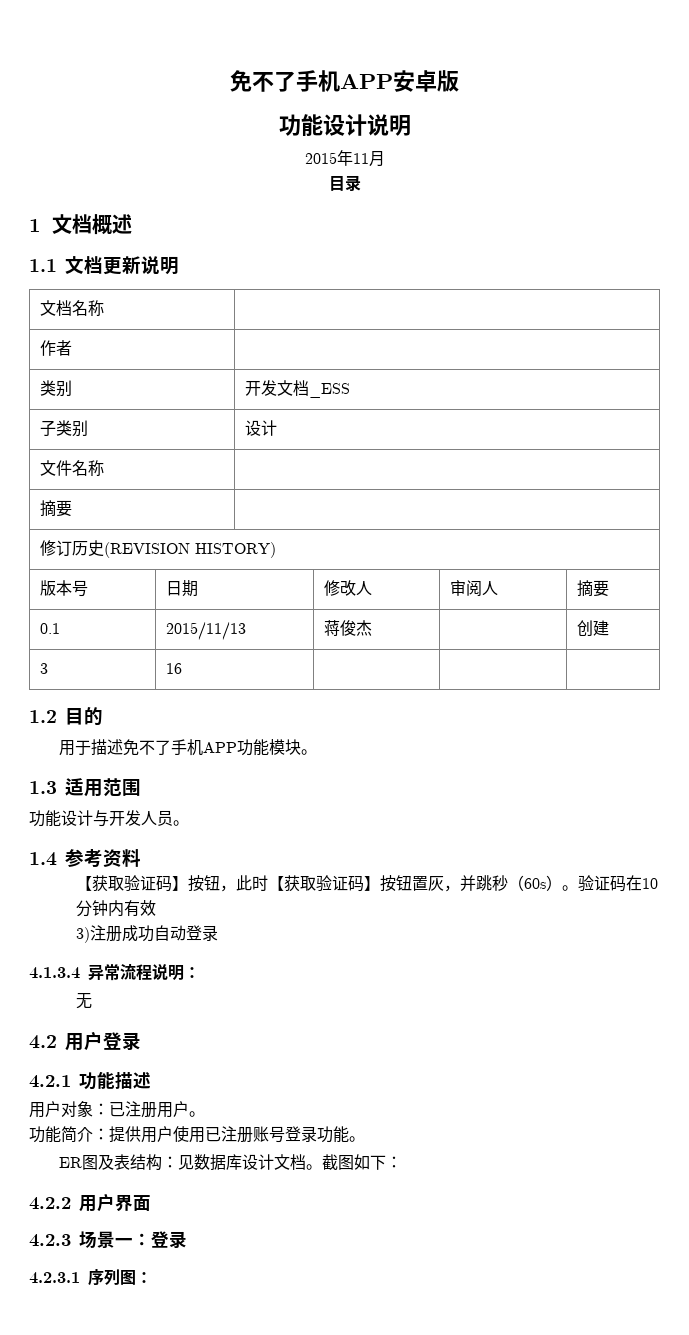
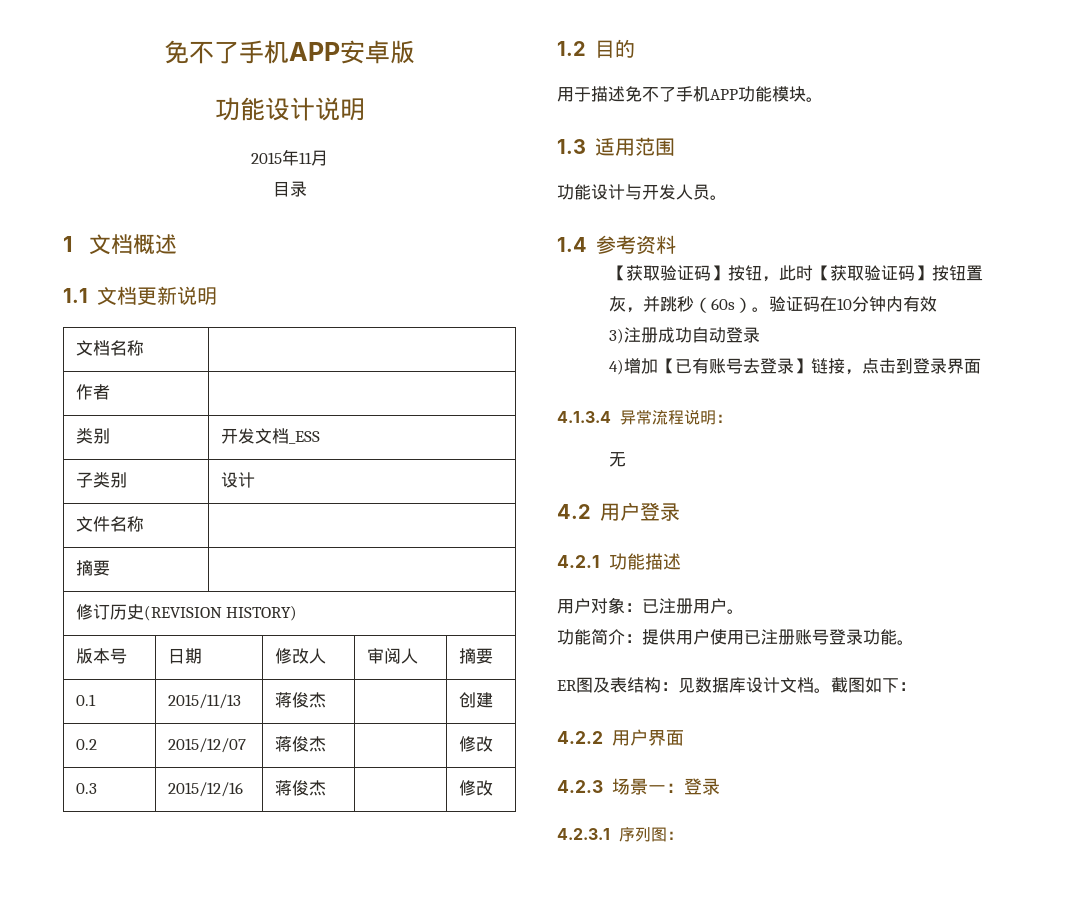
[39,663,48,674] [165,663,182,674] 3 | 16 | | | -> [75,739,97,750] [167,738,246,753] [274,736,326,752] [458,736,493,752] [75,783,97,794] [167,782,243,797] [274,780,326,796] [458,780,493,796] 0.2 | 2015/12/07 | 蒋俊杰 | | 修改 // 0.3 | 2015/12/16 | 蒋俊杰 | | 修改
(218, 933) none -> [609,358,982,375] // 4)增加【已有账号去登录】链接，点击到登录界面

